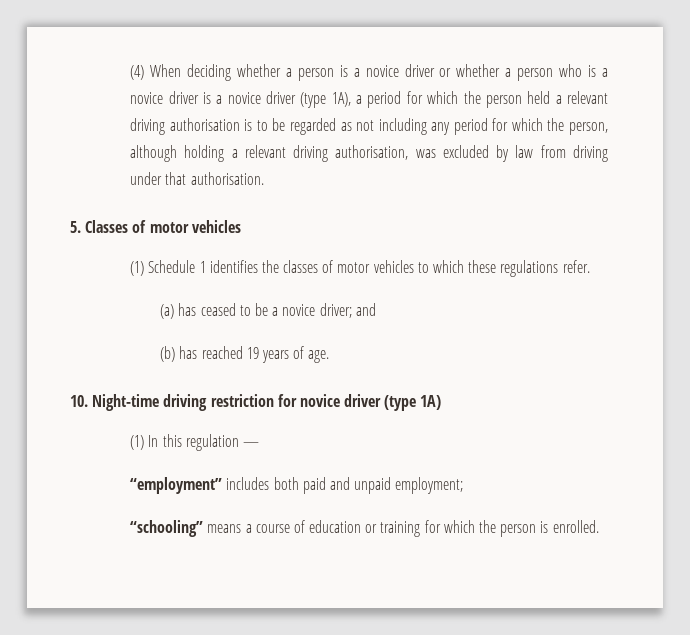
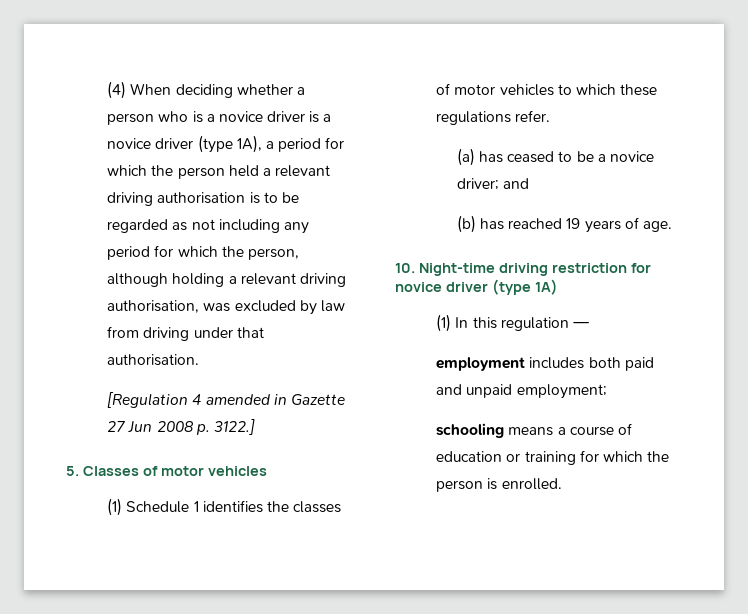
[339,64,554,81] is a novice driver or whether a person -> (155, 119) none
(264, 178) none -> [107,392,345,408] [107,419,255,435] // [Regulation 4 amended in Gazette 27 Jun 2008 p. 3122.]
[130,477,223,494] “employment” -> [436,357,526,371] employment
[130,520,204,537] “schooling” -> [436,423,505,438] schooling

